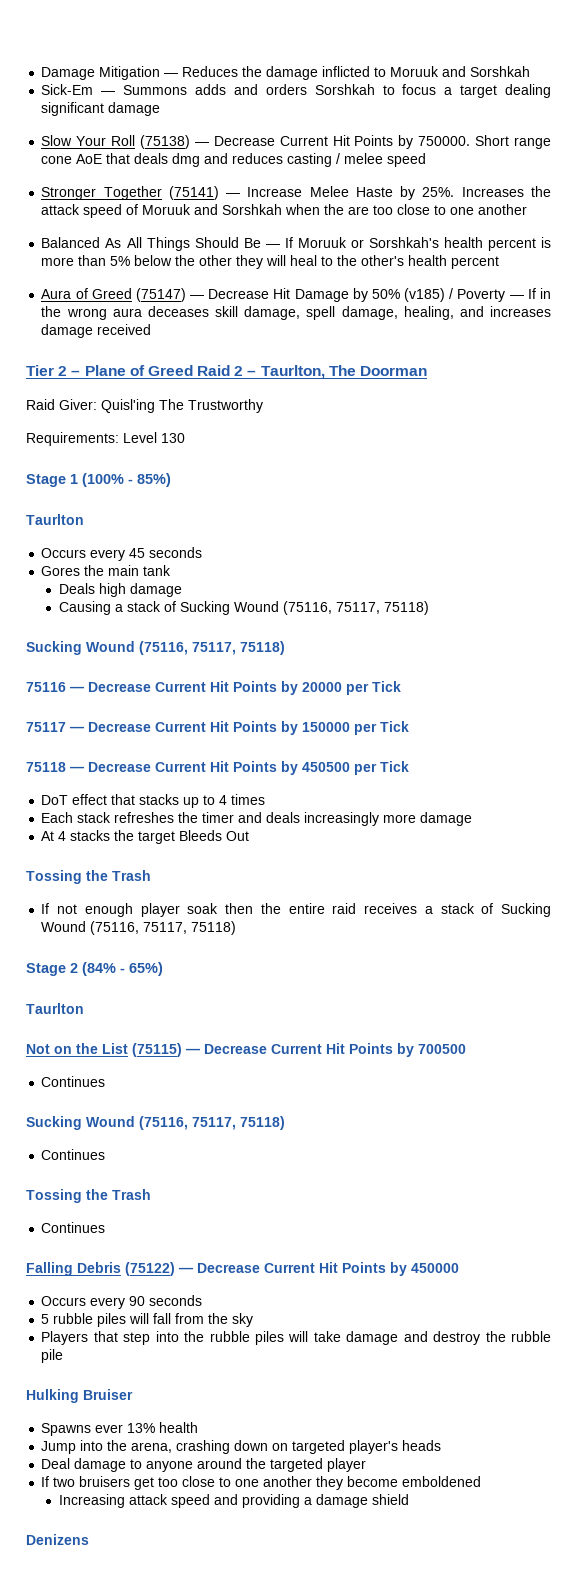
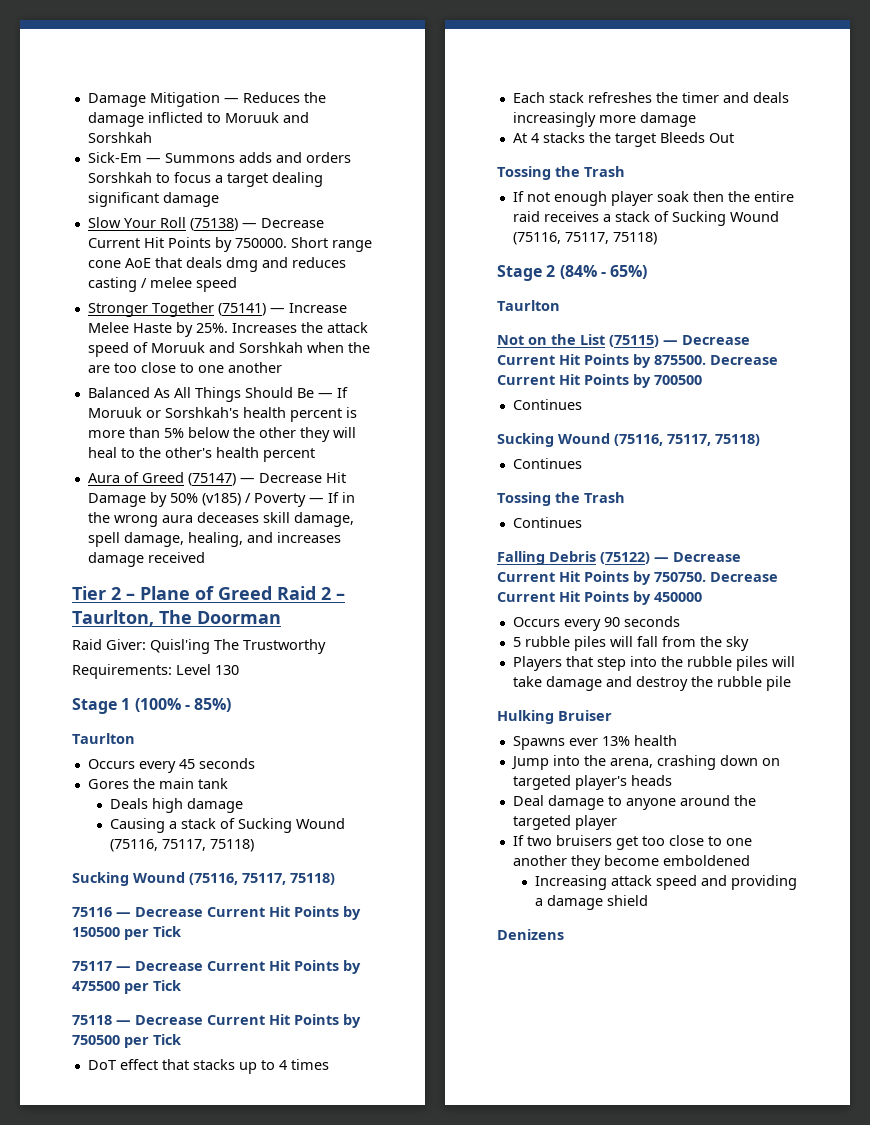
[302,682,342,692] 20000 -> [72,927,120,937] 150500
[302,722,350,732] 150000 -> [72,981,120,991] 475500
[302,762,350,772] 450500 -> [72,1035,120,1045] 750500
(414, 1050) none -> [654,355,778,365] [497,374,651,388] 875500. Decrease Current Hit Points by
(407, 1269) none -> [654,572,778,582] [497,591,651,605] 750750. Decrease Current Hit Points by

